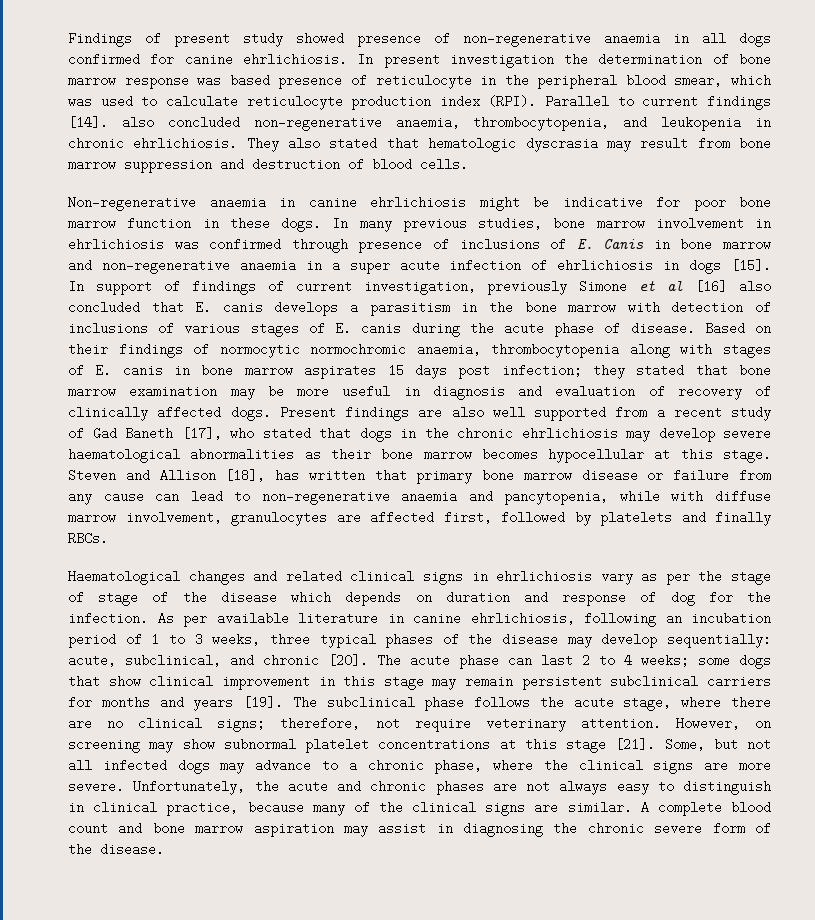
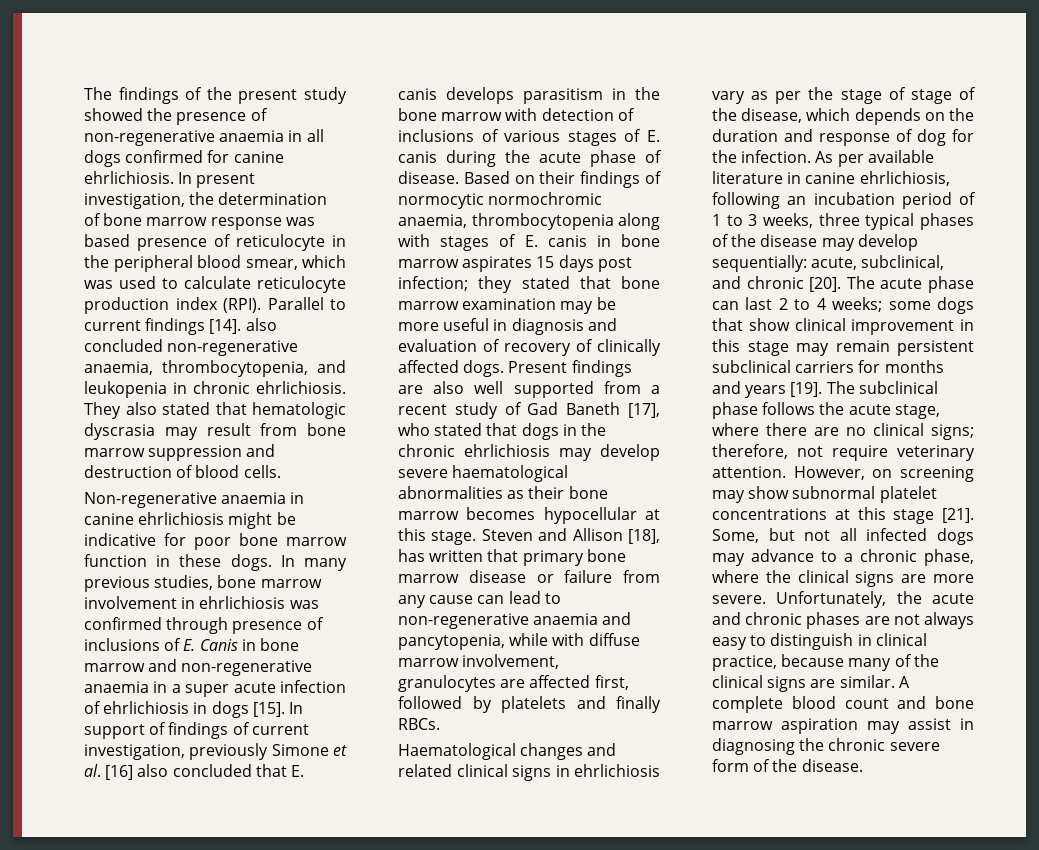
[68,32,162,47] Findings of -> [84,87,232,104] The findings of the
(345, 38) none -> [147,108,173,121] the
[449,53,554,68] investigation -> [84,193,186,209] investigation,
[667,281,684,291] al -> [84,764,102,777] al.
[350,301,359,314] a -> (515, 95) none
[220,591,277,604] disease -> [741,108,803,123] disease,
(432, 598) none -> [949,108,974,121] the

